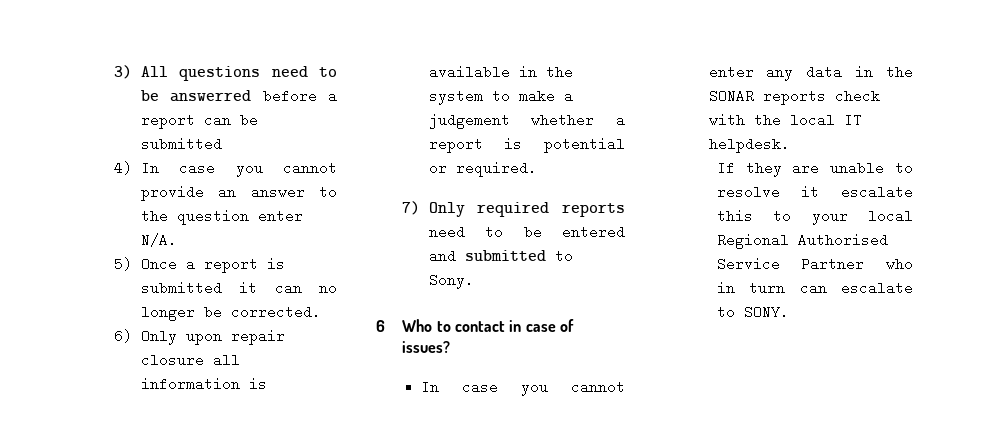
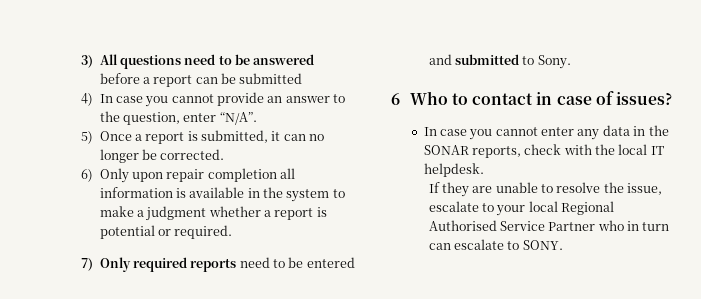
[170,90,252,102] answerred -> [253,54,315,65] answered
[176,209,303,225] [140,233,177,247] question enter N/A. -> [122,112,257,125] question, enter “N/A”.
[140,281,222,295] submitted -> [201,130,269,143] submitted,
[140,353,204,367] closure -> [207,168,277,182] completion
[428,113,510,129] judgement -> [146,206,207,221] judgment
[762,89,826,105] reports -> [471,146,521,158] reports,
[801,185,913,199] [716,210,753,221] it escalate this -> [603,182,663,195] [428,201,479,212] the issue, escalate

